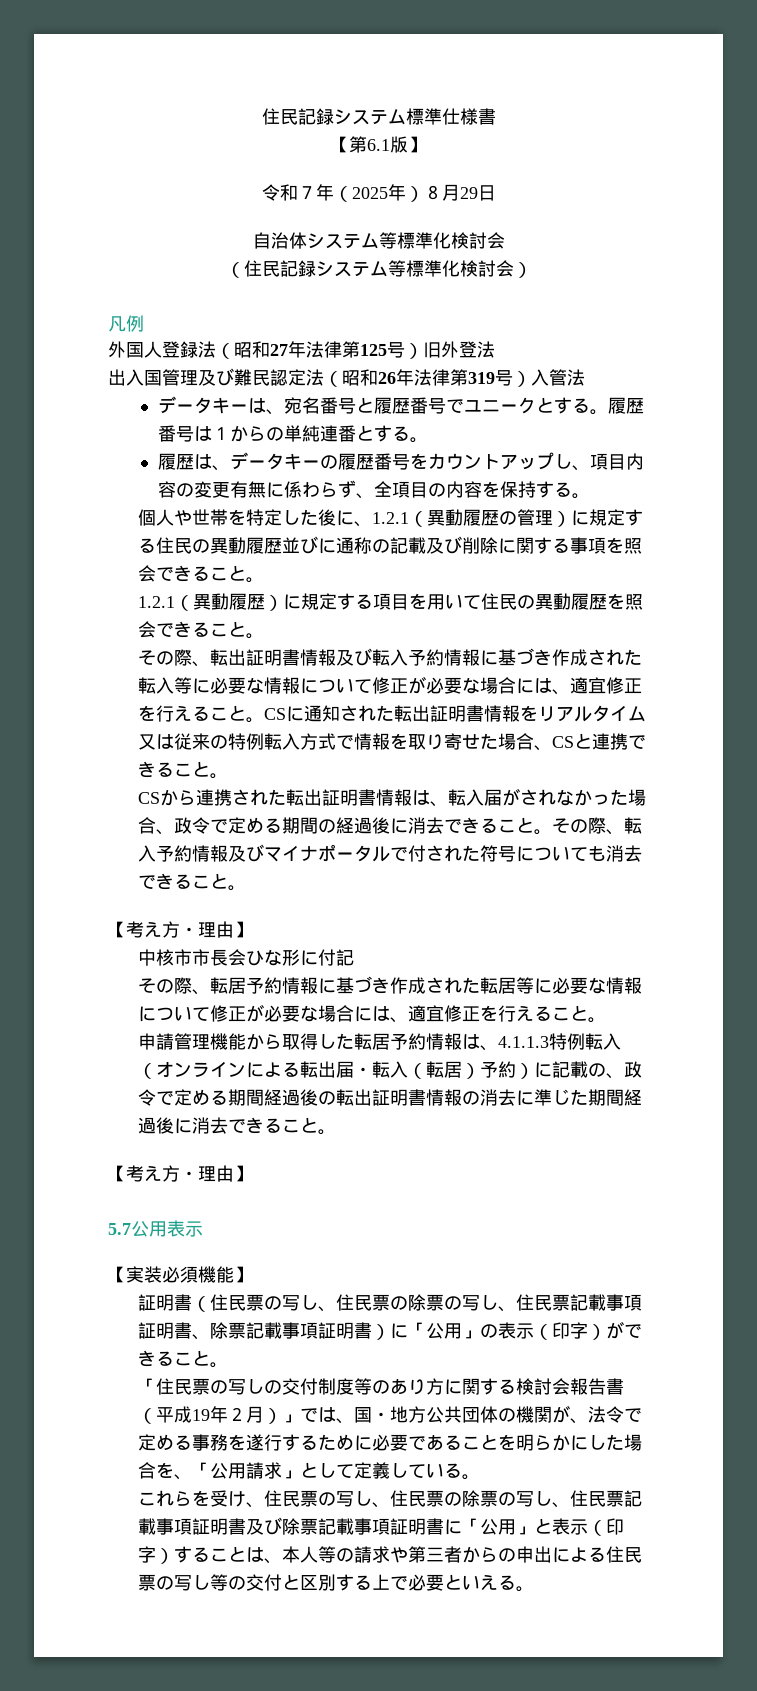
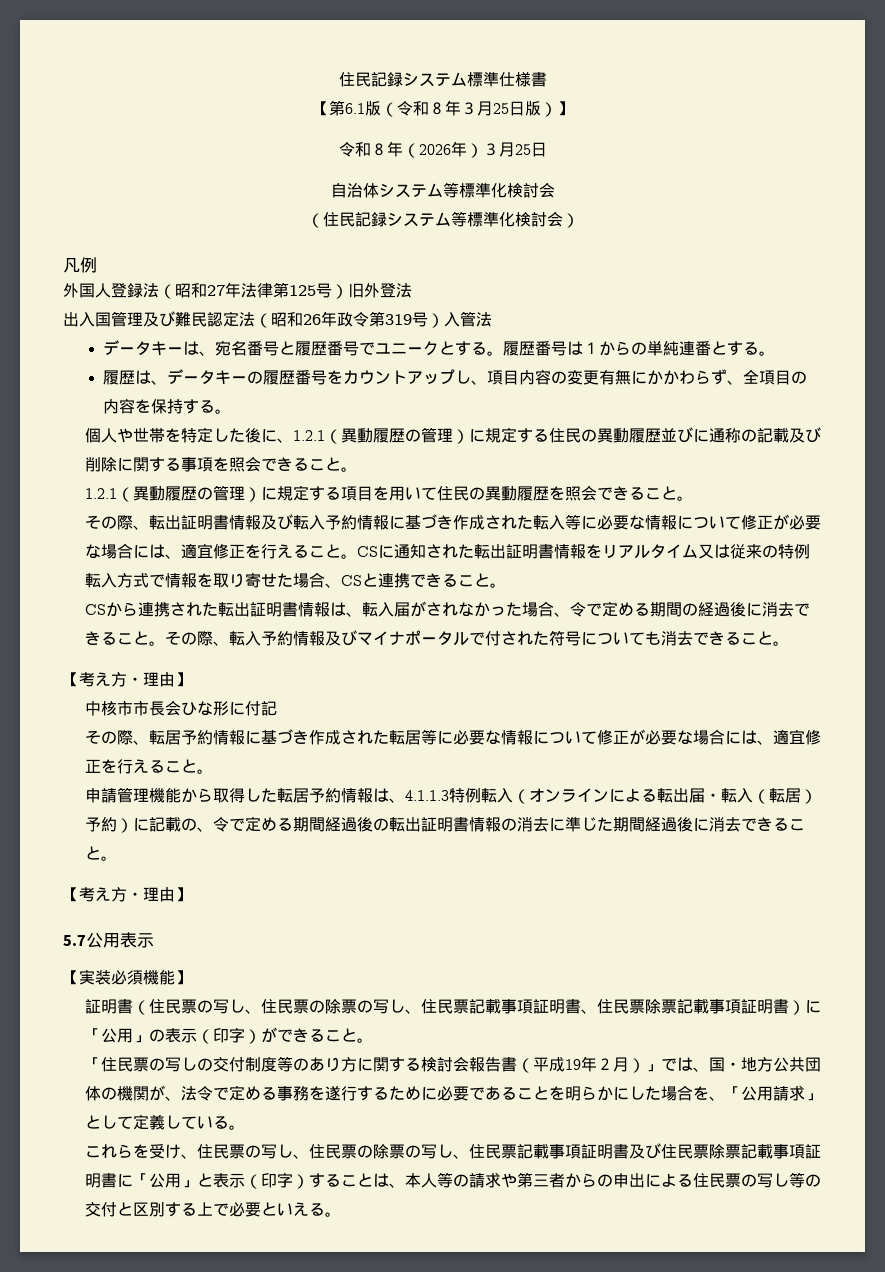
[408,136,426,153] [261,184,478,202] 】 // 令和７年（2025年）８月29 -> [380,100,573,117] [338,141,531,158] （令和８年３月25日版）】 // 令和８年（2026年）３月25
[414,369,450,386] 法律 -> [337,312,369,327] 政令
[283,481,302,498] 係 -> [647,370,680,385] かか
(265, 602) none -> [197,485,246,501] の管理
[173,817,192,834] 政 -> (571, 614) none
[623,1061,642,1078] 政 -> (214, 829) none
(210, 1337) none -> [597,999,646,1014] 住民票
(282, 1526) none -> [661,1144,710,1159] 住民票

